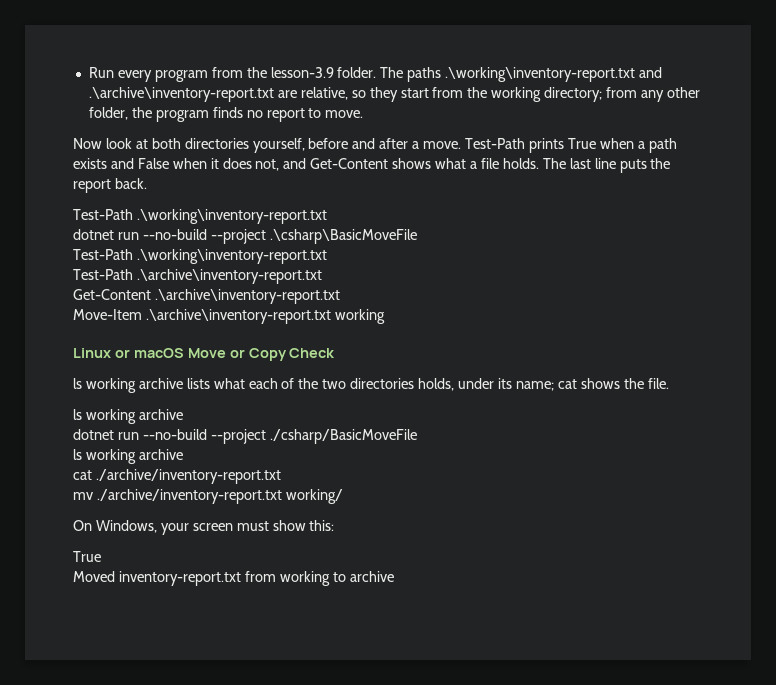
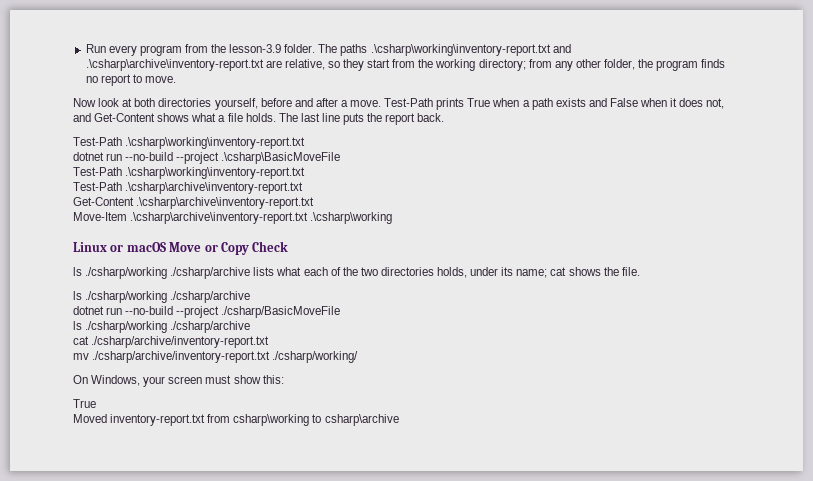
[445,67,663,82] [88,87,274,102] .\working\inventory-report.txt and .\archive\inventory-report.txt -> [370,44,571,56] [85,59,264,71] .\csharp\working\inventory-report.txt and .\csharp\archive\inventory-report.txt
[136,209,327,224] .\working\inventory-report.txt -> [125,137,306,149] .\csharp\working\inventory-report.txt
[136,249,327,264] [73,269,322,284] [73,289,340,304] .\working\inventory-report.txt // Test-Path .\archive\inventory-report.txt // Get-Content .\archive\inventory-report.txt -> [125,167,306,179] [73,182,304,194] [73,197,315,209] .\csharp\working\inventory-report.txt // Test-Path .\csharp\archive\inventory-report.txt // Get-Content .\csharp\archive\inventory-report.txt
[145,309,385,324] .\archive\inventory-report.txt working -> [130,212,393,224] .\csharp\archive\inventory-report.txt .\csharp\working
[85,378,183,393] working archive -> [85,267,251,279] ./csharp/working ./csharp/archive
[85,409,183,424] working archive -> [85,291,251,303] ./csharp/working ./csharp/archive
[85,449,183,464] [73,469,281,484] working archive // cat ./archive/inventory-report.txt -> [85,321,251,333] [73,336,270,348] ./csharp/working ./csharp/archive // cat ./csharp/archive/inventory-report.txt
[96,489,343,504] ./archive/inventory-report.txt working/ -> [92,351,359,363] ./csharp/archive/inventory-report.txt ./csharp/working/
[279,571,394,586] working to archive -> [233,414,399,426] csharp\working to csharp\archive

